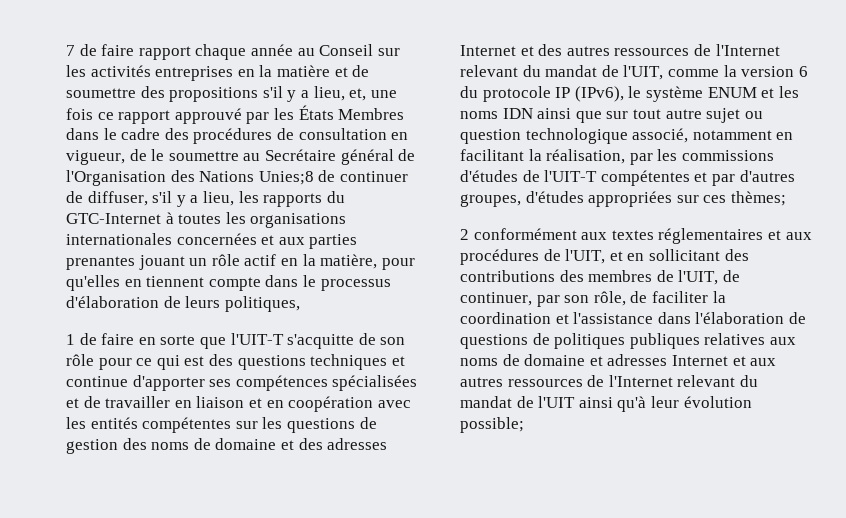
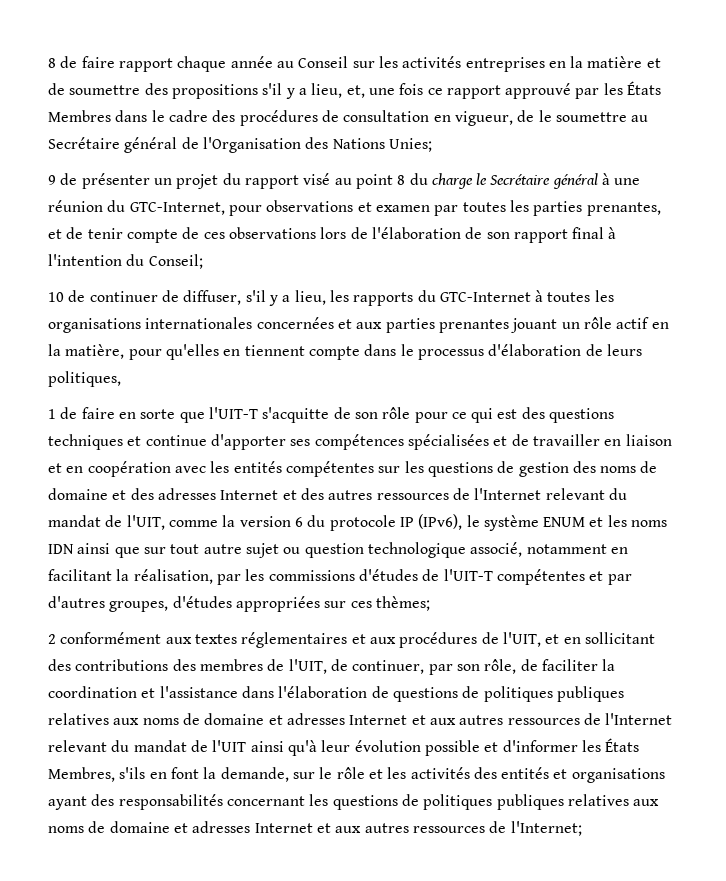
[66,45,75,56] 7 -> [48,58,56,68] 8
[258,171,314,185] Unies;8 -> [388,138,432,152] [48,173,641,189] [48,200,661,216] [48,227,617,243] [48,254,203,269] [48,292,64,302] Unies; // 9 de présenter un projet du rapport visé au point 8 du charge le Secrétaire général à une réunion du GTC-Internet, pour observations et examen par toutes les parties prenantes, et de tenir compte de ces observations lors de l'élaboration de son rapport final à l'intention du Conseil; // 10
[460,417,524,433] possible; -> [424,738,640,756] [48,767,665,783] [48,794,660,810] [48,821,582,836] possible et d'informer les États Membres, s'ils en font la demande, sur le rôle et les activités des entités et organisations ayant des responsabilités concernant les questions de politiques publiques relatives aux noms de domaine et adresses Internet et aux autres ressources de l'Internet;

